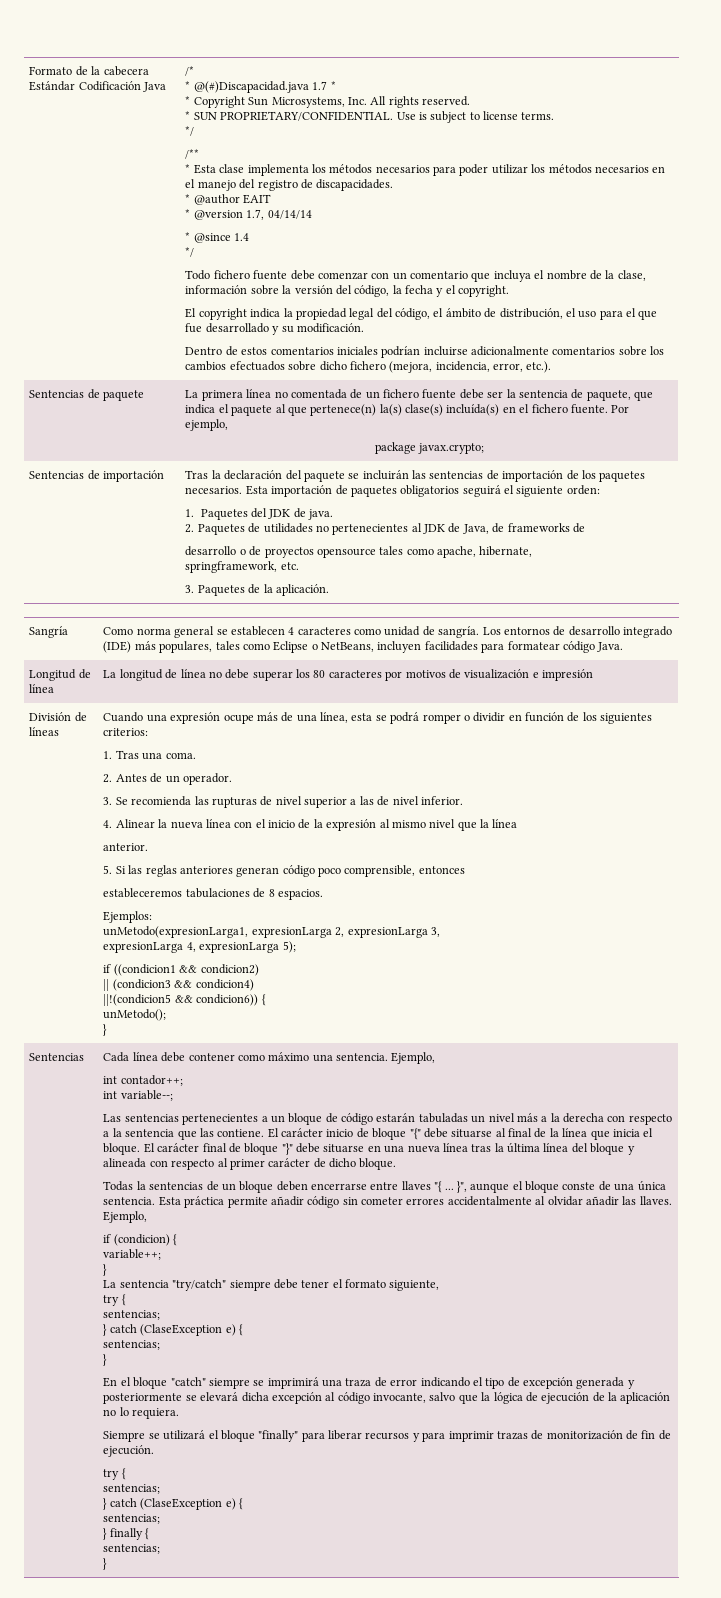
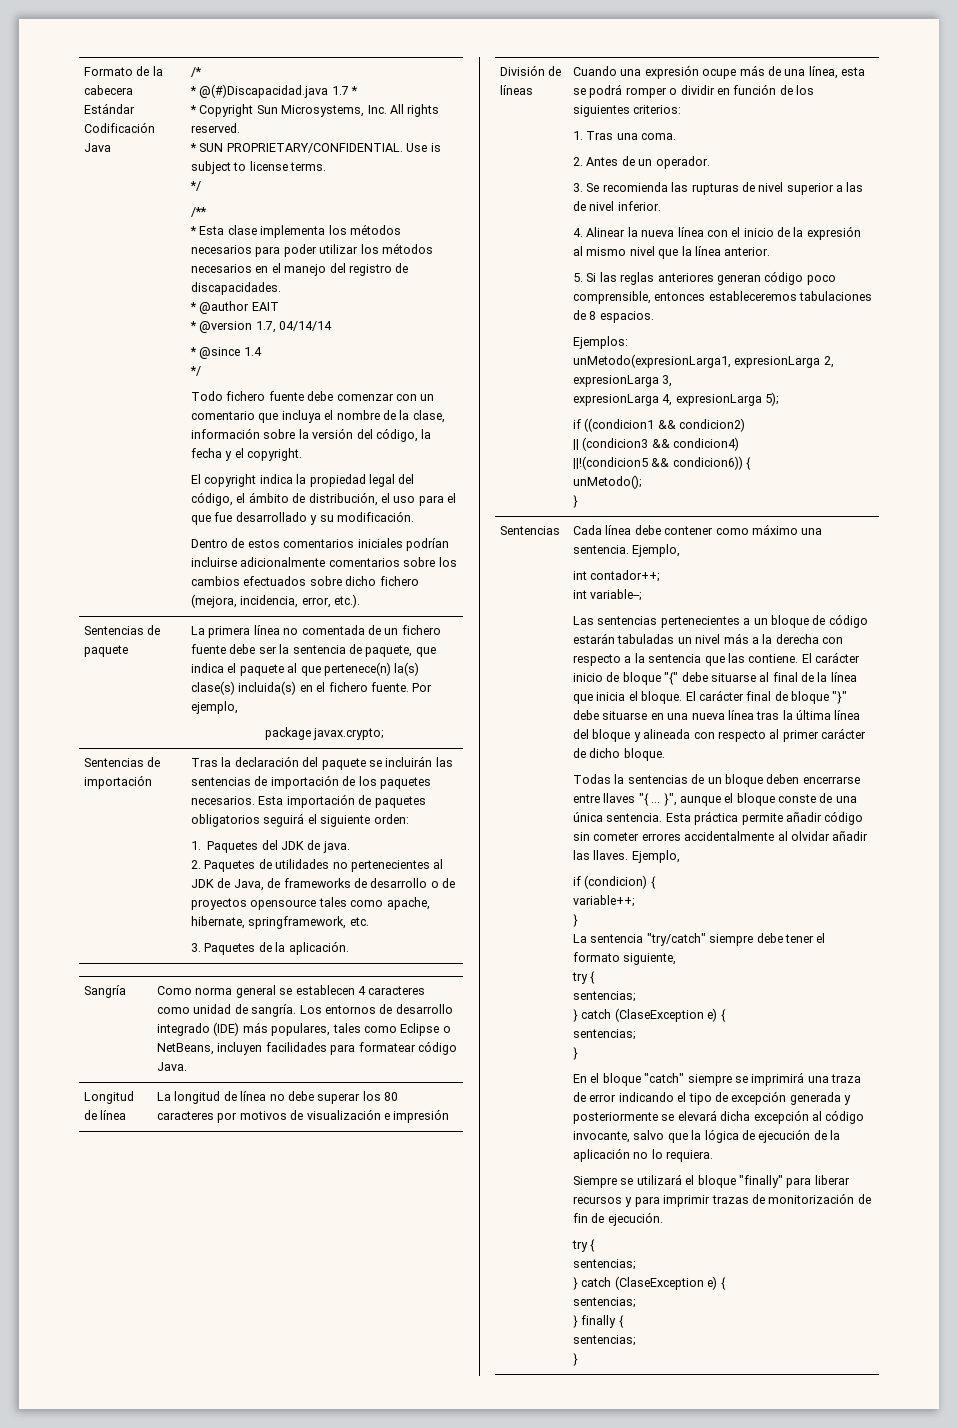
[446,404,500,416] incluída(s) -> [238,681,297,695] incluida(s)
(585, 528) // -> (367, 883) none
(533, 551) // -> (246, 922) none
(518, 823) // -> (721, 251) none
(465, 870) // -> (706, 296) none

